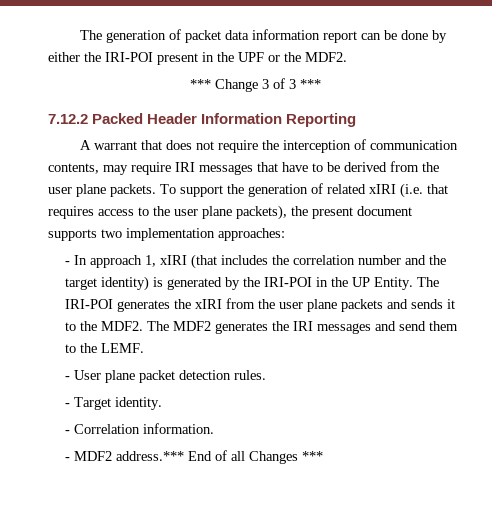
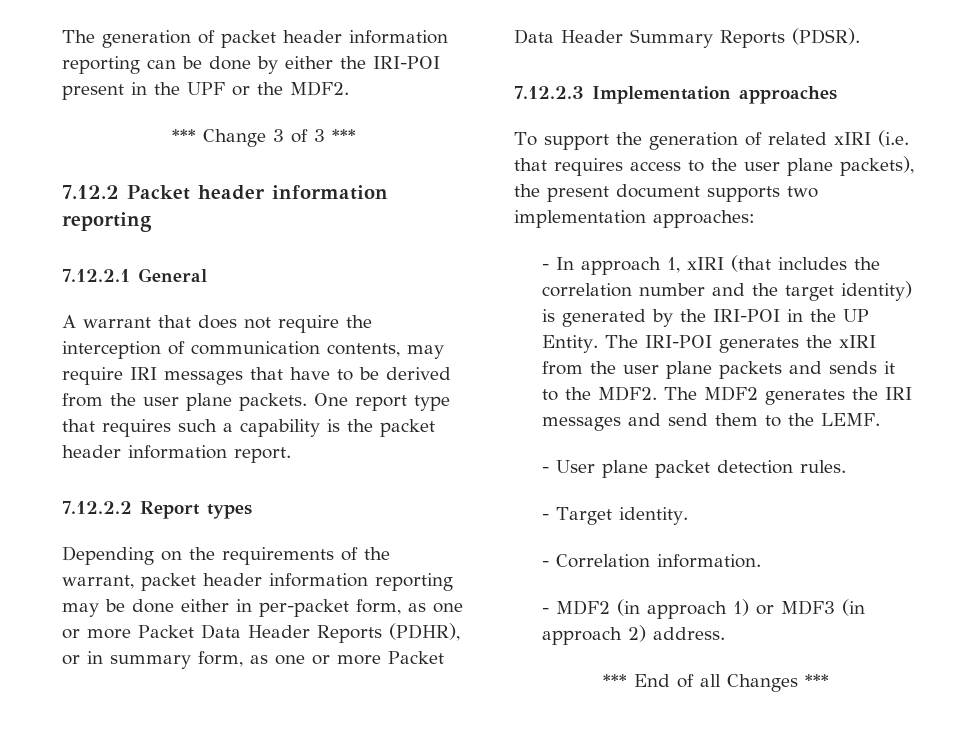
[224,29,357,43] data information report -> [283,30,448,44] [62,56,140,74] header information reporting
[92,113,357,127] Packed Header Information Reporting -> [127,185,388,200] [62,212,152,232] [62,268,207,282] Packet header information reporting // 7.12.2.1 General
(156, 190) none -> [314,393,450,411] [62,419,435,437] [62,445,291,463] [62,501,252,519] [62,546,390,565] [62,573,453,591] [62,599,463,617] [62,623,460,643] [62,651,444,669] [514,28,860,48] [514,86,837,104] One report type that requires such a capability is the packet header information report. // 7.12.2.2 Report types // Depending on the requirements of the warrant, packet header information reporting may be done either in per-packet form, as one or more Packet Data Header Reports (PDHR), or in summary form, as one or more Packet Data Header Summary Reports (PDSR). // 7.12.2.3 Implementation approaches //
[116,451,185,461] address.*** -> [617,599,866,619] [542,625,726,645] [602,674,627,687] (in approach 1) or MDF3 (in approach 2) address. // ***

